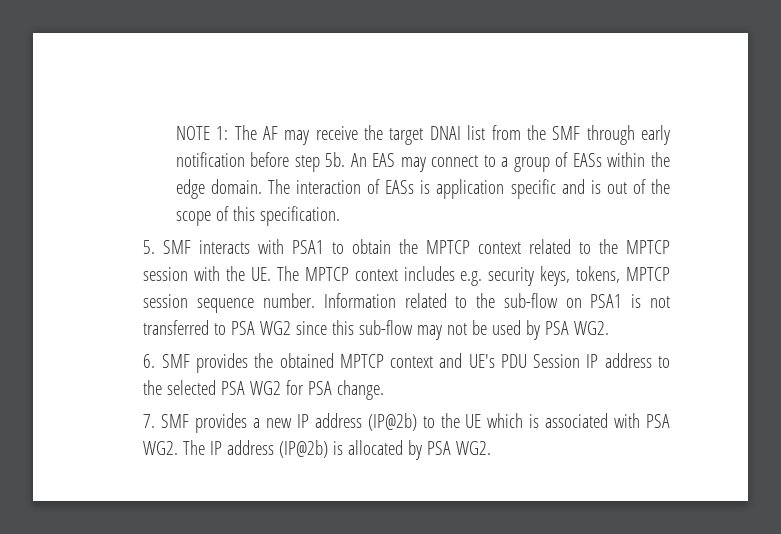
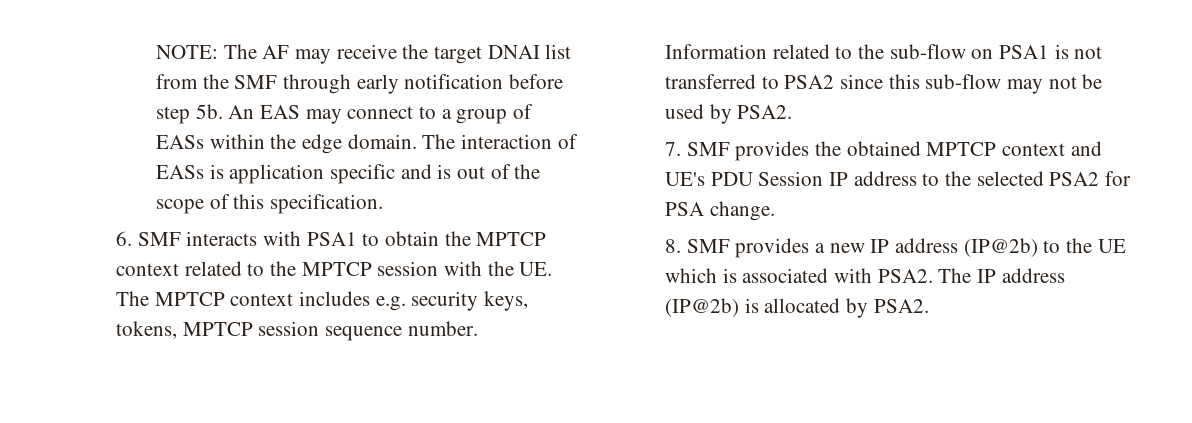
[175,126,229,140] NOTE 1: -> [155,45,218,59] NOTE:
[143,240,156,254] 5. -> [115,231,132,246] 6.
[231,321,292,335] PSA WG2 -> [784,75,835,89] PSA2
[545,321,610,335] [143,354,156,368] PSA WG2. // 6. -> [737,105,793,119] [664,142,681,156] PSA2. // 7.
[221,381,282,395] PSA WG2 -> [1049,172,1100,186] PSA2
[143,414,156,428] 7. -> [664,239,681,253] 8.
[646,414,671,428] [143,441,179,455] PSA WG2. -> [877,269,933,283] PSA2.
[427,441,492,455] PSA WG2. -> [873,299,929,313] PSA2.

